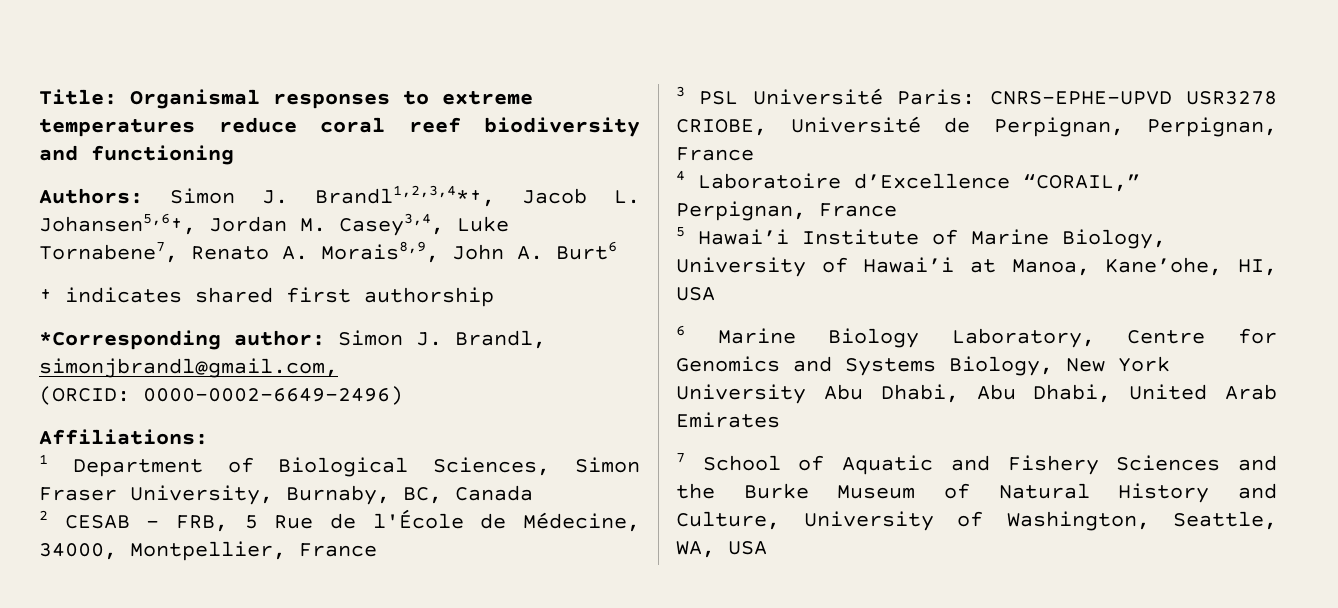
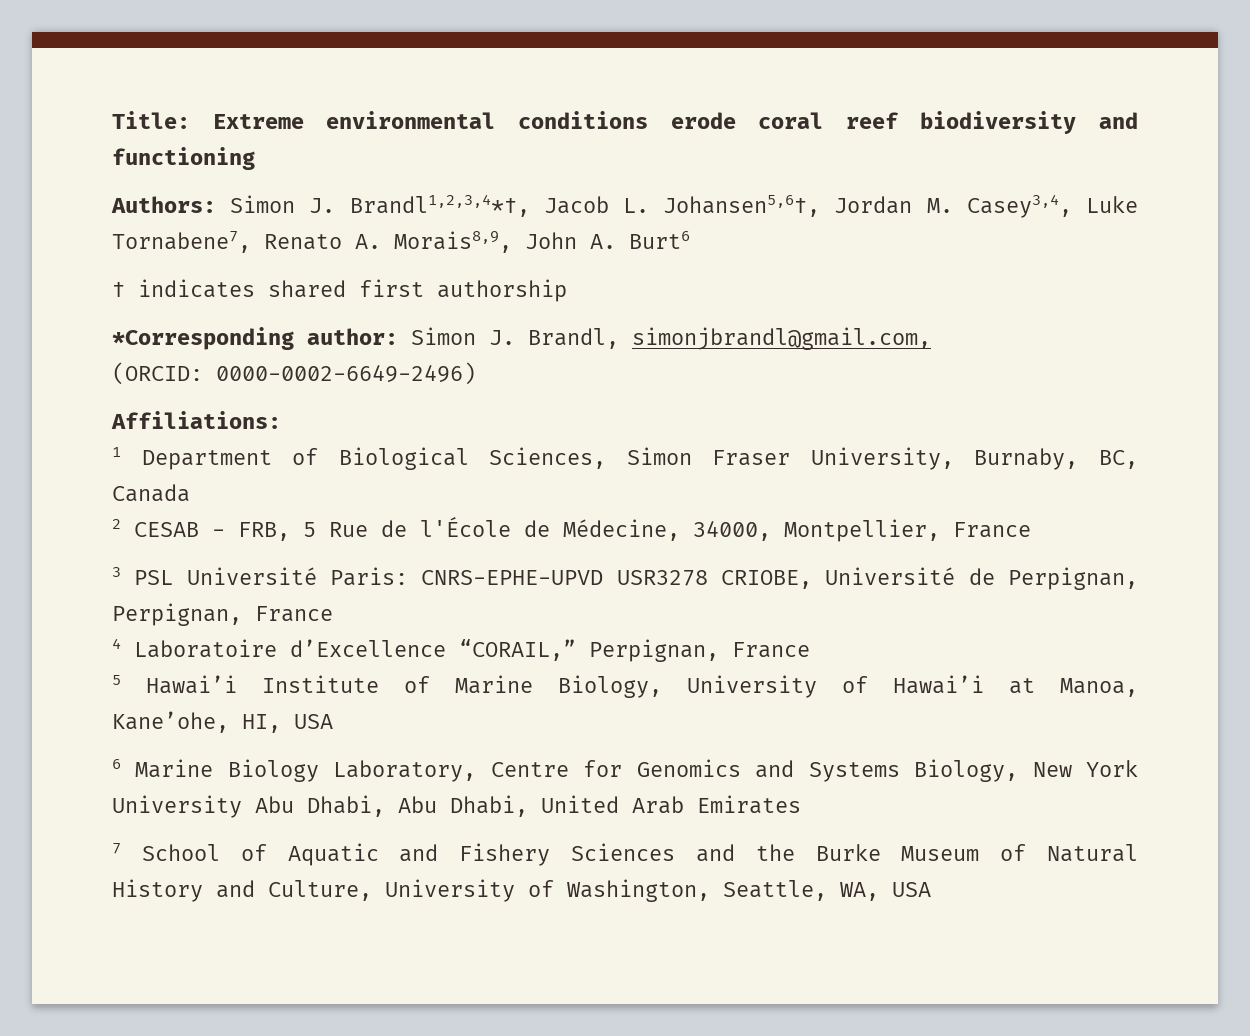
[130,89,533,109] [39,117,297,137] Organismal responses to extreme temperatures reduce -> [212,111,736,129] Extreme environmental conditions erode

